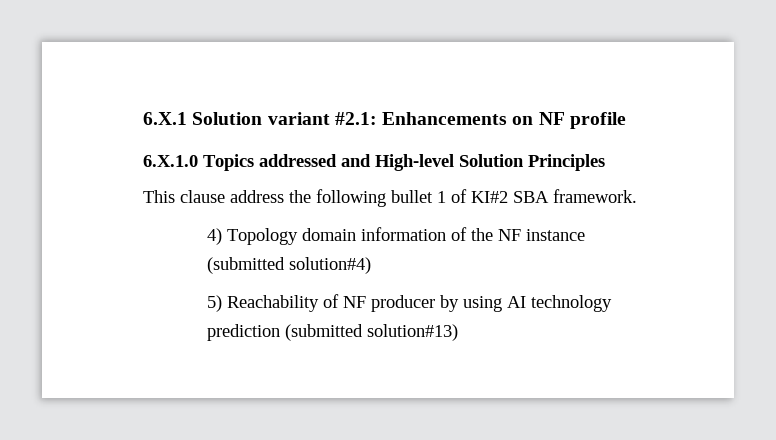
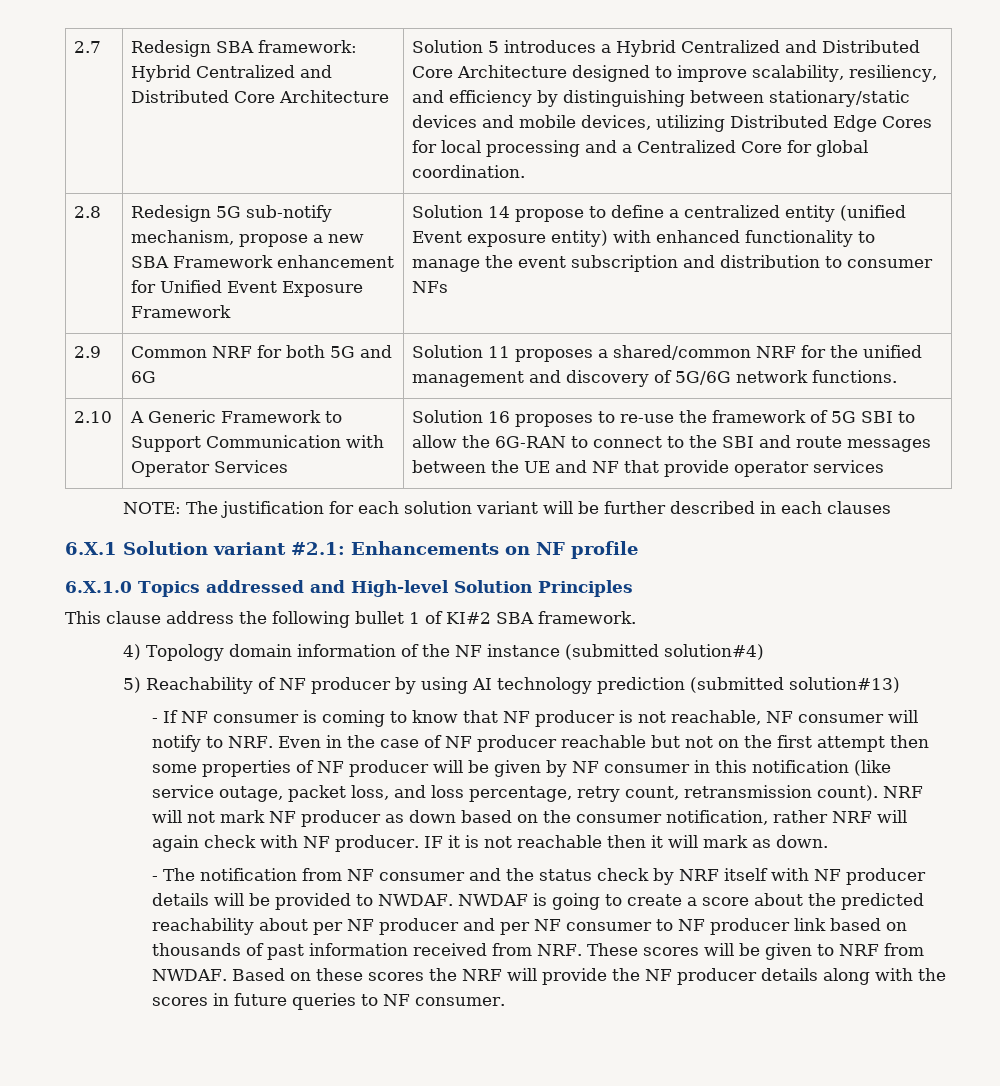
(143, 118) none -> [74,41,102,53] [131,40,358,57] [131,65,333,82] [131,90,390,103] [412,40,921,57] [412,65,938,82] [412,90,911,107] [412,115,933,132] [412,140,869,157] [412,165,526,178] [74,206,102,218] [131,205,333,222] [131,230,365,247] [131,255,395,268] [131,280,364,297] [131,305,232,318] [412,205,907,222] [412,230,876,247] [412,255,934,272] [412,281,449,293] [74,346,102,358] [131,345,393,358] [131,371,157,383] [412,345,923,362] [412,370,898,387] [74,411,113,423] [130,410,343,423] [131,435,385,452] [131,460,289,477] [412,410,916,427] [412,435,932,452] [412,460,885,477] [123,501,892,518] 2.7 | Redesign SBA framework: Hybrid Centralized and Distributed Core Architecture | Solution 5 introduces a Hybrid Centralized and Distributed Core Architecture designed to improve scalability, resiliency, and efficiency by distinguishing between stationary/static devices and mobile devices, utilizing Distributed Edge Cores for local processing and a Centralized Core for global coordination. // 2.8 | Redesign 5G sub-notify mechanism, propose a new SBA Framework enhancement for Unified Event Exposure Framework | Solution 14 propose to define a centralized entity (unified Event exposure entity) with enhanced functionality to manage the event subscription and distribution to consumer NFs // 2.9 | Common NRF for both 5G and 6G | Solution 11 proposes a shared/common NRF for the unified management and discovery of 5G/6G network functions. // 2.10 | A Generic Framework to Support Communication with Operator Services | Solution 16 proposes to re-use the framework of 5G SBI to allow the 6G-RAN to connect to the SBI and route messages between the UE and NF that provide operator services // NOTE: The justification for each solution variant will be further described in each clauses //
(458, 332) none -> [152,710,919,727] [152,735,930,752] [152,760,892,777] [152,785,924,802] [152,810,908,827] [152,835,829,852] [152,868,927,885] [152,893,925,910] [152,918,908,935] [152,943,925,960] [152,968,947,985] [152,993,506,1010] // - If NF consumer is coming to know that NF producer is not reachable, NF consumer will notify to NRF. Even in the case of NF producer reachable but not on the first attempt then some properties of NF producer will be given by NF consumer in this notification (like service outage, packet loss, and loss percentage, retry count, retransmission count). NRF will not mark NF producer as down based on the consumer notification, rather NRF will again check with NF producer. IF it is not reachable then it will mark as down. // - The notification from NF consumer and the status check by NRF itself with NF producer details will be provided to NWDAF. NWDAF is going to create a score about the predicted reachability about per NF producer and per NF consumer to NF producer link based on thousands of past information received from NRF. These scores will be given to NRF from NWDAF. Based on these scores the NRF will provide the NF producer details along with the scores in future queries to NF consumer.

